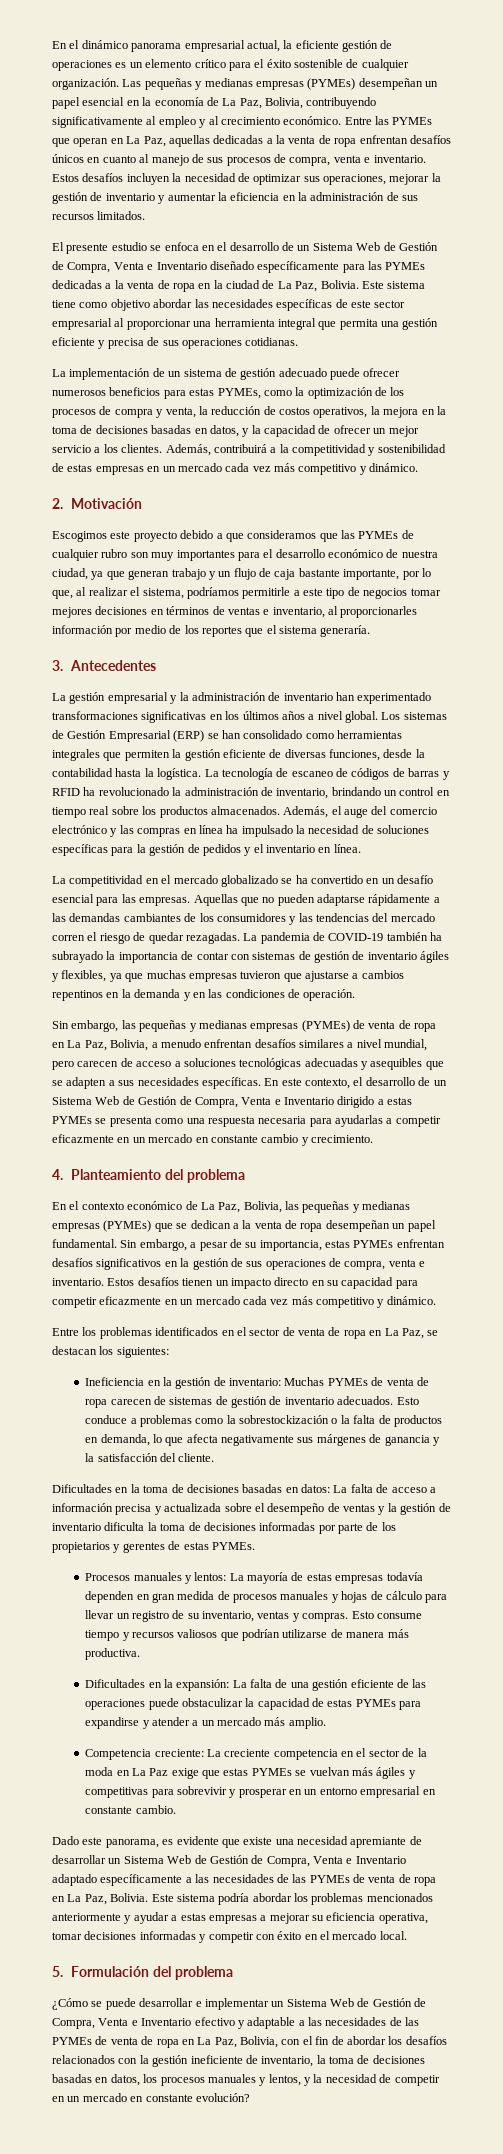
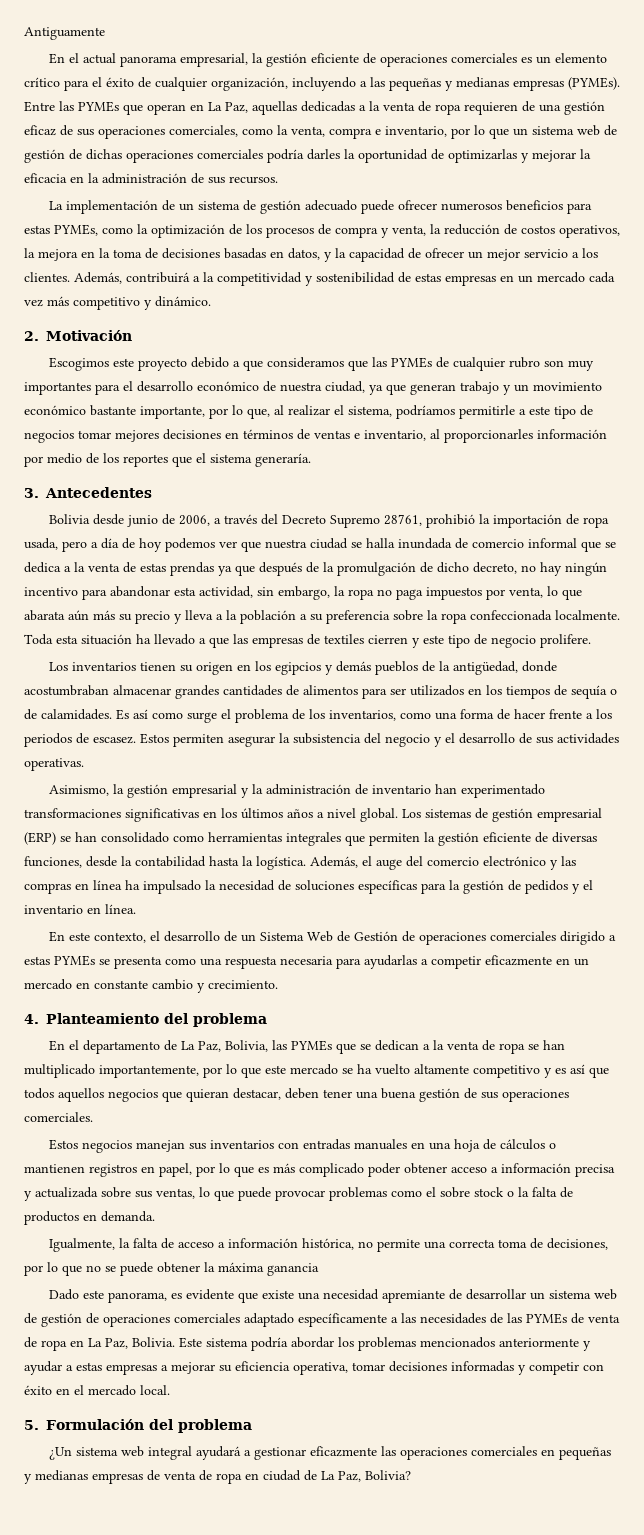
[52,40,393,52] [52,60,112,71] En el dinámico panorama empresarial actual, la eficiente gestión de operaciones -> [24,27,105,40] [48,53,517,67] Antiguamente // En el actual panorama empresarial, la gestión eficiente de operaciones comerciales
[294,59,409,71] [52,78,438,90] [52,97,377,109] [52,116,342,128] sostenible de cualquier organización. Las pequeñas y medianas empresas (PYMEs) desempeñan un papel esencial en la economía de La Paz, Bolivia, contribuyendo significativamente al empleo y al crecimiento económico. -> [138,77,620,91] de cualquier organización, incluyendo a las pequeñas y medianas empresas (PYMEs).
[359,135,451,144] [52,154,426,166] [52,173,441,185] [52,192,280,204] enfrentan desafíos únicos en cuanto al manejo de sus procesos de compra, venta e inventario. Estos desafíos incluyen la necesidad de optimizar sus operaciones, mejorar la gestión de inventario y aumentar la eficiencia -> [464,101,605,115] [24,125,617,139] [24,149,591,163] [24,173,67,183] requieren de una gestión eficaz de sus operaciones comerciales, como la venta, compra e inventario, por lo que un sistema web de gestión de dichas operaciones comerciales podría darles la oportunidad de optimizarlas y mejorar la eficacia
[52,211,146,220] [52,242,438,254] [52,261,426,273] [52,280,426,292] [52,299,406,311] [52,318,439,330] [52,337,299,349] recursos limitados. // El presente estudio se enfoca en el desarrollo de un Sistema Web de Gestión de Compra, Venta e Inventario diseñado específicamente para las PYMEs dedicadas a la venta de ropa en la ciudad de La Paz, Bolivia. Este sistema tiene como objetivo abordar las necesidades específicas de este sector empresarial al proporcionar una herramienta integral que permita una gestión eficiente y precisa de sus operaciones cotidianas. -> [229,176,278,184] recursos.
[233,568,296,580] flujo de caja -> [533,382,602,391] [24,405,86,415] movimiento económico
[52,693,66,701] La -> [48,514,609,528] [24,538,616,552] [24,562,607,576] [24,586,582,600] [24,610,620,624] [24,634,591,648] [48,661,557,675] [24,685,617,699] [24,709,612,723] [24,733,619,747] [24,758,84,771] [48,784,124,796] Bolivia desde junio de 2006, a través del Decreto Supremo 28761, prohibió la importación de ropa usada, pero a día de hoy podemos ver que nuestra ciudad se halla inundada de comercio informal que se dedica a la venta de estas prendas ya que después de la promulgación de dicho decreto, no hay ningún incentivo para abandonar esta actividad, sin embargo, la ropa no paga impuestos por venta, lo que abarata aún más su precio y lleva a la población a su preferencia sobre la ropa confeccionada localmente. Toda esta situación ha llevado a que las empresas de textiles cierren y este tipo de negocio prolifere. // Los inventarios tienen su origen en los egipcios y demás pueblos de la antigüedad, donde acostumbraban almacenar grandes cantidades de alimentos para ser utilizados en los tiempos de sequía o de calamidades. Es así como surge el problema de los inventarios, como una forma de hacer frente a los periodos de escasez. Estos permiten asegurar la subsistencia del negocio y el desarrollo de sus actividades operativas. // Asimismo, la
[67,730,171,742] Gestión Empresarial -> [492,808,602,822] gestión empresarial
[204,768,450,780] [52,787,450,799] [52,806,280,818] La tecnología de escaneo de códigos de barras y RFID ha revolucionado la administración de inventario, brindando un control en tiempo real sobre los productos almacenados. -> (306, 863) none
[52,875,434,887] [52,894,440,906] [52,913,435,925] [52,932,443,944] [52,951,450,963] [52,970,404,982] [52,989,356,1001] [52,1020,437,1032] [52,1039,428,1051] [52,1058,444,1070] [52,1077,261,1089] La competitividad en el mercado globalizado se ha convertido en un desafío esencial para las empresas. Aquellas que no pueden adaptarse rápidamente a las demandas cambiantes de los consumidores y las tendencias del mercado corren el riesgo de quedar rezagadas. La pandemia de COVID-19 también ha subrayado la importancia de contar con sistemas de gestión de inventario ágiles y flexibles, ya que muchas empresas tuvieron que ajustarse a cambios repentinos en la demanda y en las condiciones de operación. // Sin embargo, las pequeñas y medianas empresas (PYMEs) de venta de ropa en La Paz, Bolivia, a menudo enfrentan desafíos similares a nivel mundial, pero carecen de acceso a soluciones tecnológicas adecuadas y asequibles que se adapten a sus necesidades específicas. -> (136, 909) none
[194,1097,334,1108] Compra, Venta e Inventario -> [418,931,556,945] operaciones comerciales
[81,1201,183,1210] contexto económico -> [82,1040,160,1054] departamento
[302,1201,411,1213] [52,1220,152,1232] pequeñas y medianas empresas (PYMEs) -> [290,1040,332,1051] PYMEs
[325,1220,436,1232] [52,1239,445,1251] [52,1258,426,1270] [52,1277,418,1289] [52,1296,436,1308] [52,1327,439,1339] [52,1346,169,1358] [85,1377,429,1389] [85,1396,419,1408] [85,1415,442,1427] [85,1434,440,1446] [85,1453,215,1462] [52,1484,389,1493] desempeñan un papel fundamental. Sin embargo, a pesar de su importancia, estas PYMEs enfrentan desafíos significativos en la gestión de sus operaciones de compra, venta e inventario. Estos desafíos tienen un impacto directo en su capacidad para competir eficazmente en un mercado cada vez más competitivo y dinámico. // Entre los problemas identificados en el sector de venta de ropa en La Paz, se destacan los siguientes: // Ineficiencia en la gestión de inventario: Muchas PYMEs de venta de ropa carecen de sistemas de gestión de inventario adecuados. Esto conduce a problemas como la sobrestockización o la falta de productos en demanda, lo que afecta negativamente sus márgenes de ganancia y la satisfacción del cliente. // Dificultades en la toma de decisiones basadas en datos: La falta de -> [527,1040,565,1050] [24,1064,609,1078] [24,1088,569,1102] [24,1112,93,1122] [48,1139,556,1153] [24,1163,447,1177] se han multiplicado importantemente, por lo que este mercado se ha vuelto altamente competitivo y es así que todos aquellos negocios que quieran destacar, deben tener una buena gestión de sus operaciones comerciales. // Estos negocios manejan sus inventarios con entradas manuales en una hoja de cálculos o mantienen registros en papel, por lo que es más complicado poder obtener
[254,1503,451,1515] [52,1522,396,1534] [52,1541,255,1553] [85,1572,423,1584] [85,1591,448,1603] [85,1610,422,1622] [85,1629,409,1641] [85,1648,141,1660] [85,1679,427,1691] [85,1698,422,1710] [85,1717,326,1729] [85,1748,427,1760] [85,1767,416,1779] [85,1786,436,1798] [85,1805,176,1814] el desempeño de ventas y la gestión de inventario dificulta la toma de decisiones informadas por parte de los propietarios y gerentes de estas PYMEs. // Procesos manuales y lentos: La mayoría de estas empresas todavía dependen en gran medida de procesos manuales y hojas de cálculo para llevar un registro de su inventario, ventas y compras. Esto consume tiempo y recursos valiosos que podrían utilizarse de manera más productiva. // Dificultades en la expansión: La falta de una gestión eficiente de las operaciones puede obstaculizar la capacidad de estas PYMEs para expandirse y atender a un mercado más amplio. // Competencia creciente: La creciente competencia en el sector de la moda en La Paz exige que estas PYMEs se vuelvan más ágiles y competitivas para sobrevivir y prosperar en un entorno empresarial en constante cambio. -> [135,1187,573,1201] [24,1211,155,1225] [48,1238,608,1252] [24,1262,319,1276] sus ventas, lo que puede provocar problemas como el sobre stock o la falta de productos en demanda. // Igualmente, la falta de acceso a información histórica, no permite una correcta toma de decisiones, por lo que no se puede obtener la máxima ganancia
[123,1855,406,1867] Sistema Web de Gestión de Compra, Venta e Inventario -> [548,1289,617,1300] [24,1313,240,1327] sistema web de gestión de operaciones comerciales
[52,1998,427,2010] [52,2017,420,2029] [52,2036,447,2048] [52,2055,425,2067] [52,2074,440,2086] [52,2093,250,2102] ¿Cómo se puede desarrollar e implementar un Sistema Web de Gestión de Compra, Venta e Inventario efectivo y adaptable a las necesidades de las PYMEs de venta de ropa en La Paz, Bolivia, con el fin de abordar los desafíos relacionados con la gestión ineficiente de inventario, la toma de decisiones basadas en datos, los procesos manuales y lentos, y la necesidad de competir en un mercado en constante evolución? -> [48,1446,611,1460] [24,1470,411,1484] ¿Un sistema web integral ayudará a gestionar eficazmente las operaciones comerciales en pequeñas y medianas empresas de venta de ropa en ciudad de La Paz, Bolivia?

